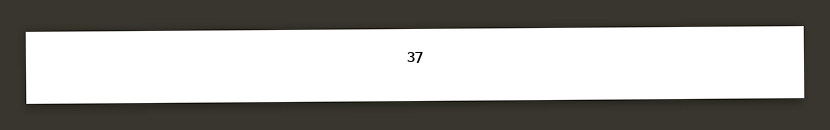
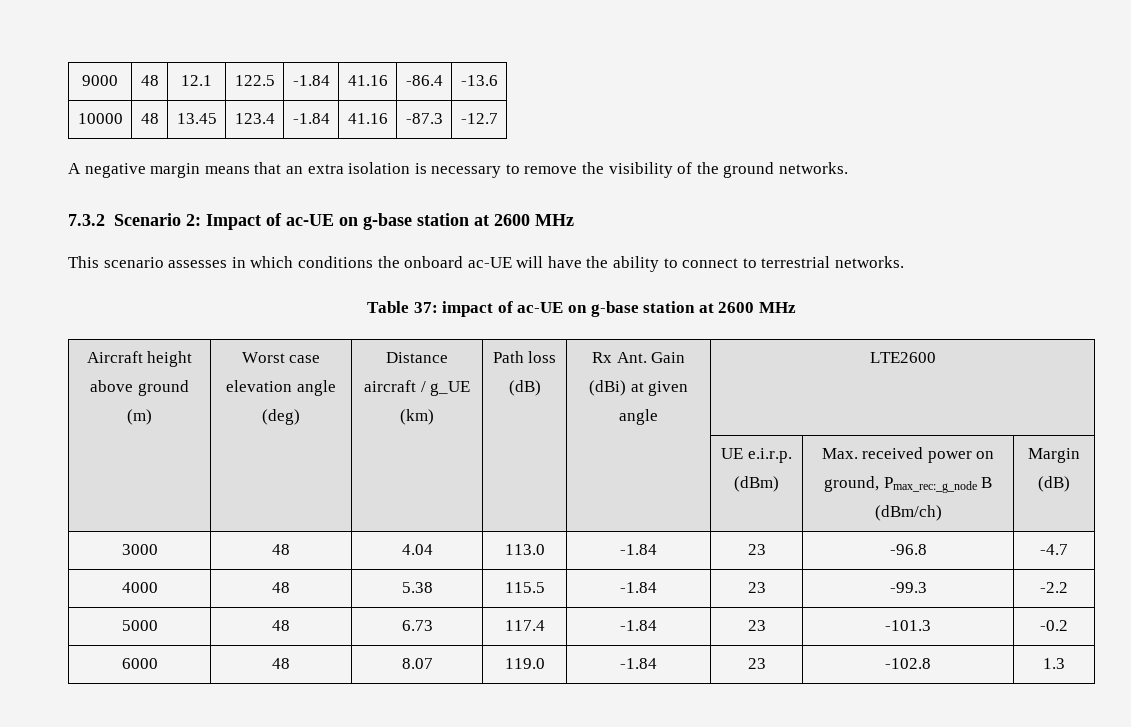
[406,51,423,64] 37 -> [82,75,118,86] [140,75,159,86] [181,75,212,86] [234,75,275,86] [292,75,330,86] [347,75,388,86] [405,75,443,86] [460,75,498,86] [77,113,123,124] [140,113,159,124] [176,113,217,124] [234,113,275,124] [292,113,330,124] [347,113,388,124] [405,113,443,124] [460,113,498,124] [68,162,849,178] [68,213,574,230] [68,256,905,272] [367,301,796,317] [86,351,193,367] [90,380,189,396] [127,409,152,425] [241,352,321,363] [226,380,336,396] [262,409,300,425] [386,352,448,363] [363,380,471,396] [400,409,434,425] [492,351,557,363] [508,380,541,396] [591,352,686,363] [588,380,689,396] [619,409,658,425] [869,352,936,363] [721,448,792,463] [734,476,779,492] [821,447,995,463] [823,476,993,493] [874,505,942,521] [1028,448,1080,463] [1038,476,1070,492] [121,544,158,555] [272,544,290,555] [401,544,433,555] [504,544,545,555] [620,544,657,555] [747,544,766,555] [889,544,927,555] [1040,544,1068,555] [121,582,158,593] [272,582,290,593] [401,582,433,593] [504,582,545,593] [620,582,657,593] [747,582,766,593] [889,582,927,593] [1040,582,1068,593] [121,620,158,631] [272,620,290,631] [401,620,433,631] [504,620,545,631] [620,620,657,631] [747,620,766,631] [885,620,931,631] [1040,620,1068,631] [121,658,158,669] [272,658,290,669] [401,658,433,669] [504,658,545,669] [620,658,657,669] [747,658,766,669] [885,658,931,669] [1043,658,1065,669] 9000 | 48 | 12.1 | 122.5 | -1.84 | 41.16 | -86.4 | -13.6 // 10000 | 48 | 13.45 | 123.4 | -1.84 | 41.16 | -87.3 | -12.7 // A negative margin means that an extra isolation is necessary to remove the visibility of the ground networks. // 7.3.2 Scenario 2: Impact of ac-UE on g-base station at 2600 MHz // This scenario assesses in which conditions the onboard ac-UE will have the ability to connect to terrestrial networks. // Table 37: impact of ac-UE on g-base station at 2600 MHz // Aircraft height above ground (m) | Worst case elevation angle (deg) | Distance aircraft / g_UE (km) | Path loss (dB) | Rx Ant. Gain (dBi) at given angle | LTE2600 // | | | | | UE e.i.r.p. (dBm) | Max. received power on ground, Pmax_rec:_g_node B (dBm/ch) | Margin (dB) // 3000 | 48 | 4.04 | 113.0 | -1.84 | 23 | -96.8 | -4.7 // 4000 | 48 | 5.38 | 115.5 | -1.84 | 23 | -99.3 | -2.2 // 5000 | 48 | 6.73 | 117.4 | -1.84 | 23 | -101.3 | -0.2 // 6000 | 48 | 8.07 | 119.0 | -1.84 | 23 | -102.8 | 1.3

